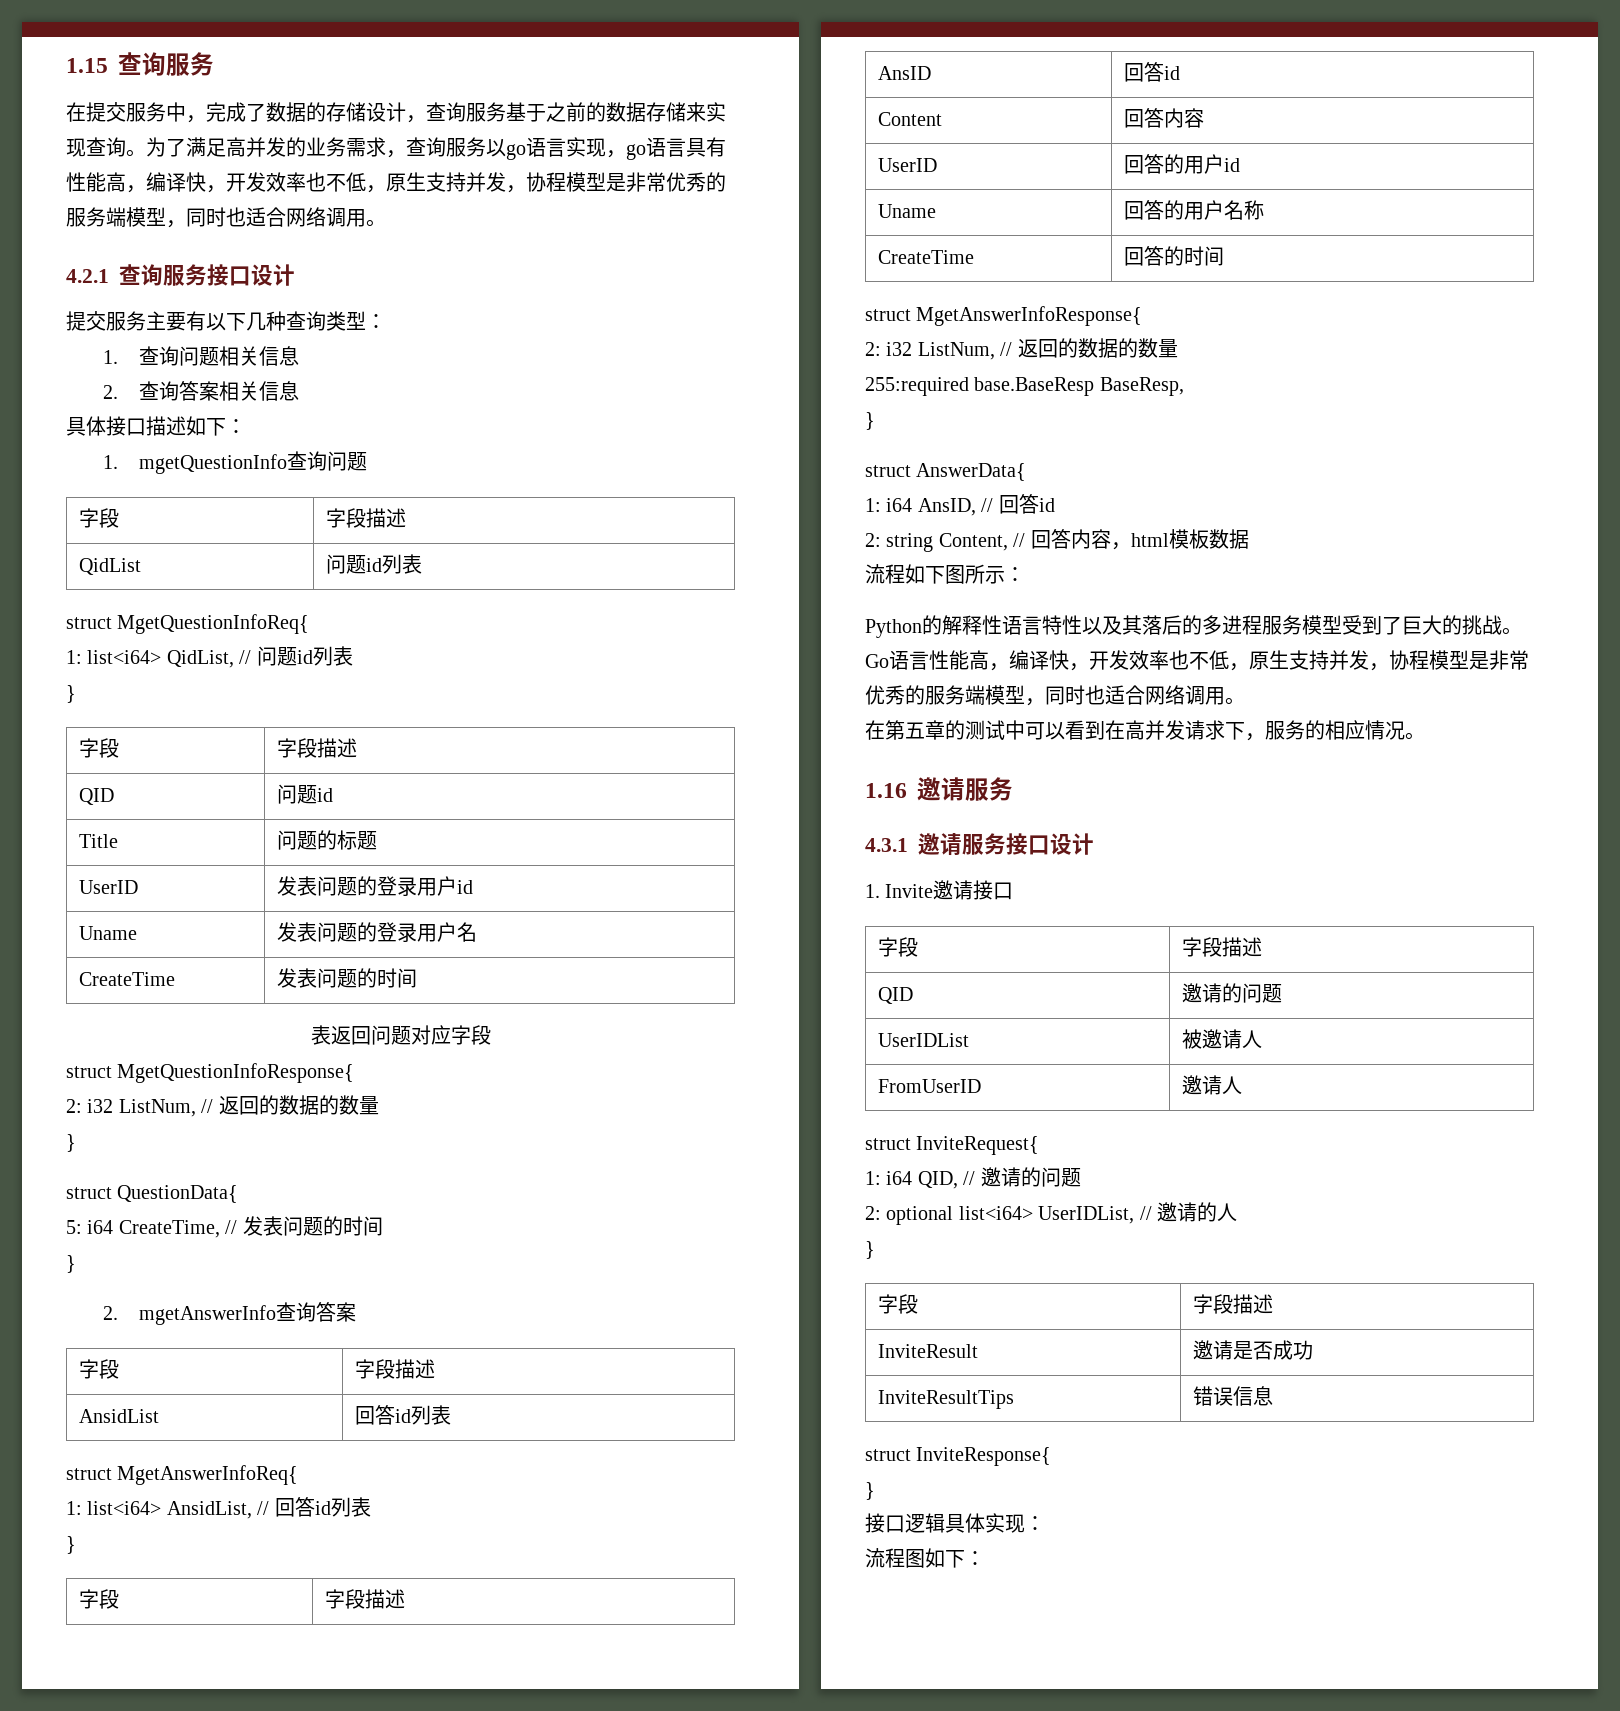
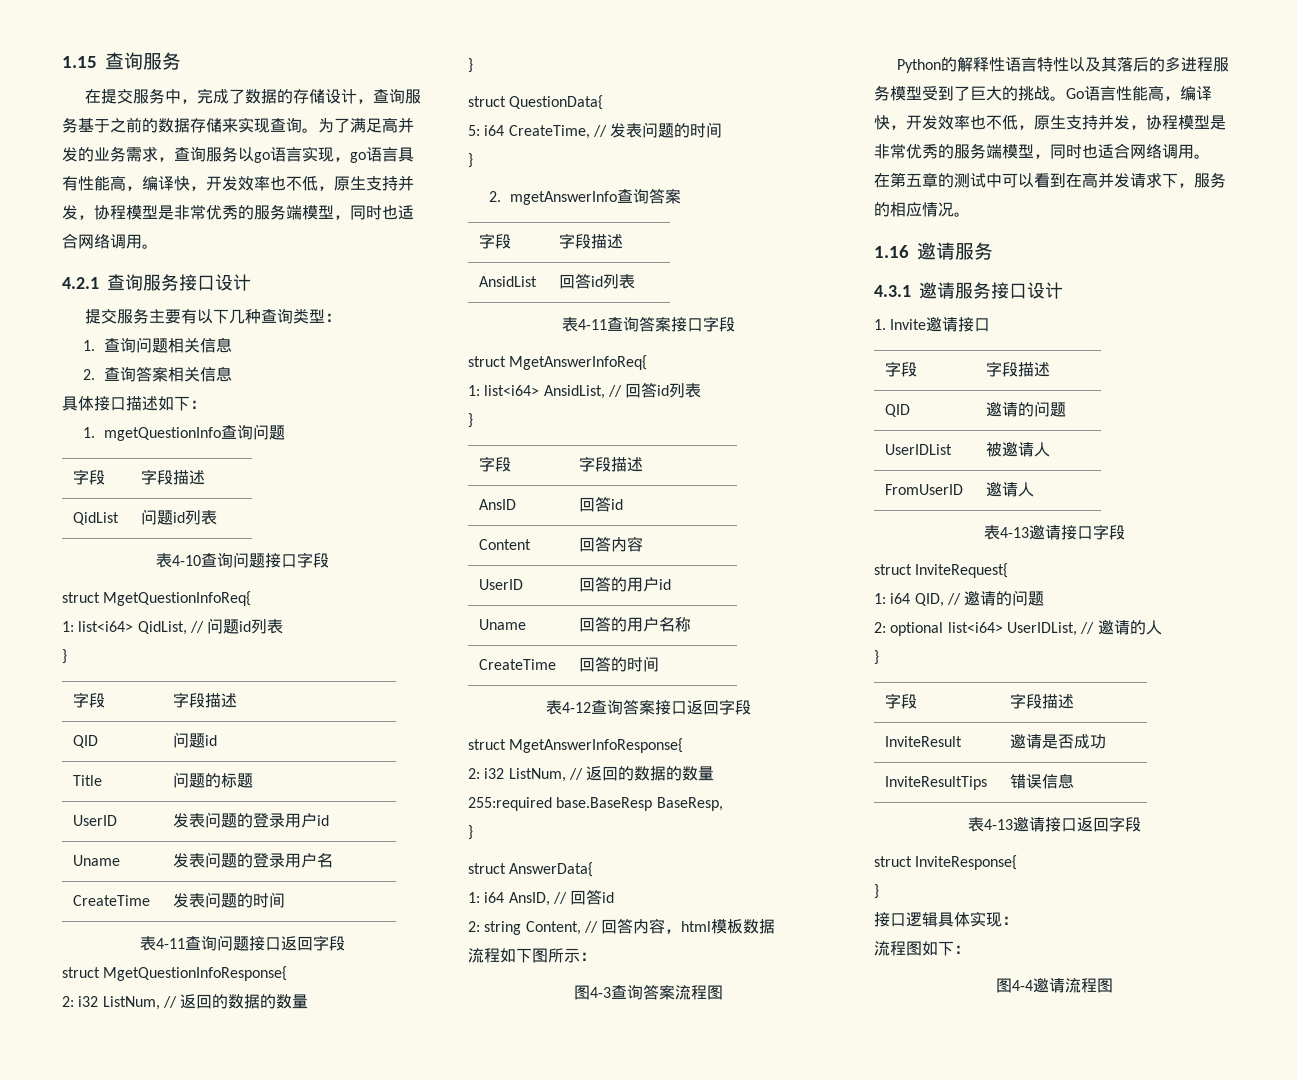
(422, 564) none -> [156,552,329,568] // 表4-10查询问题接口字段
[330,1025,451,1045] 返回问题对应 -> [156,935,313,951] 4-11查询问题接口返回
(451, 1415) none -> [562,316,735,332] // 表4-11查询答案接口字段
(1224, 256) none -> [546,699,751,715] // 表4-12查询答案接口返回字段
(1025, 574) none -> [574,984,723,1000] // 图4-3查询答案流程图
(1242, 1085) none -> [984,524,1125,540] // 表4-13邀请接口字段
(1273, 1396) none -> [968,816,1141,832] // 表4-13邀请接口返回字段
(985, 1558) none -> [996,978,1113,993] // 图4-4邀请流程图

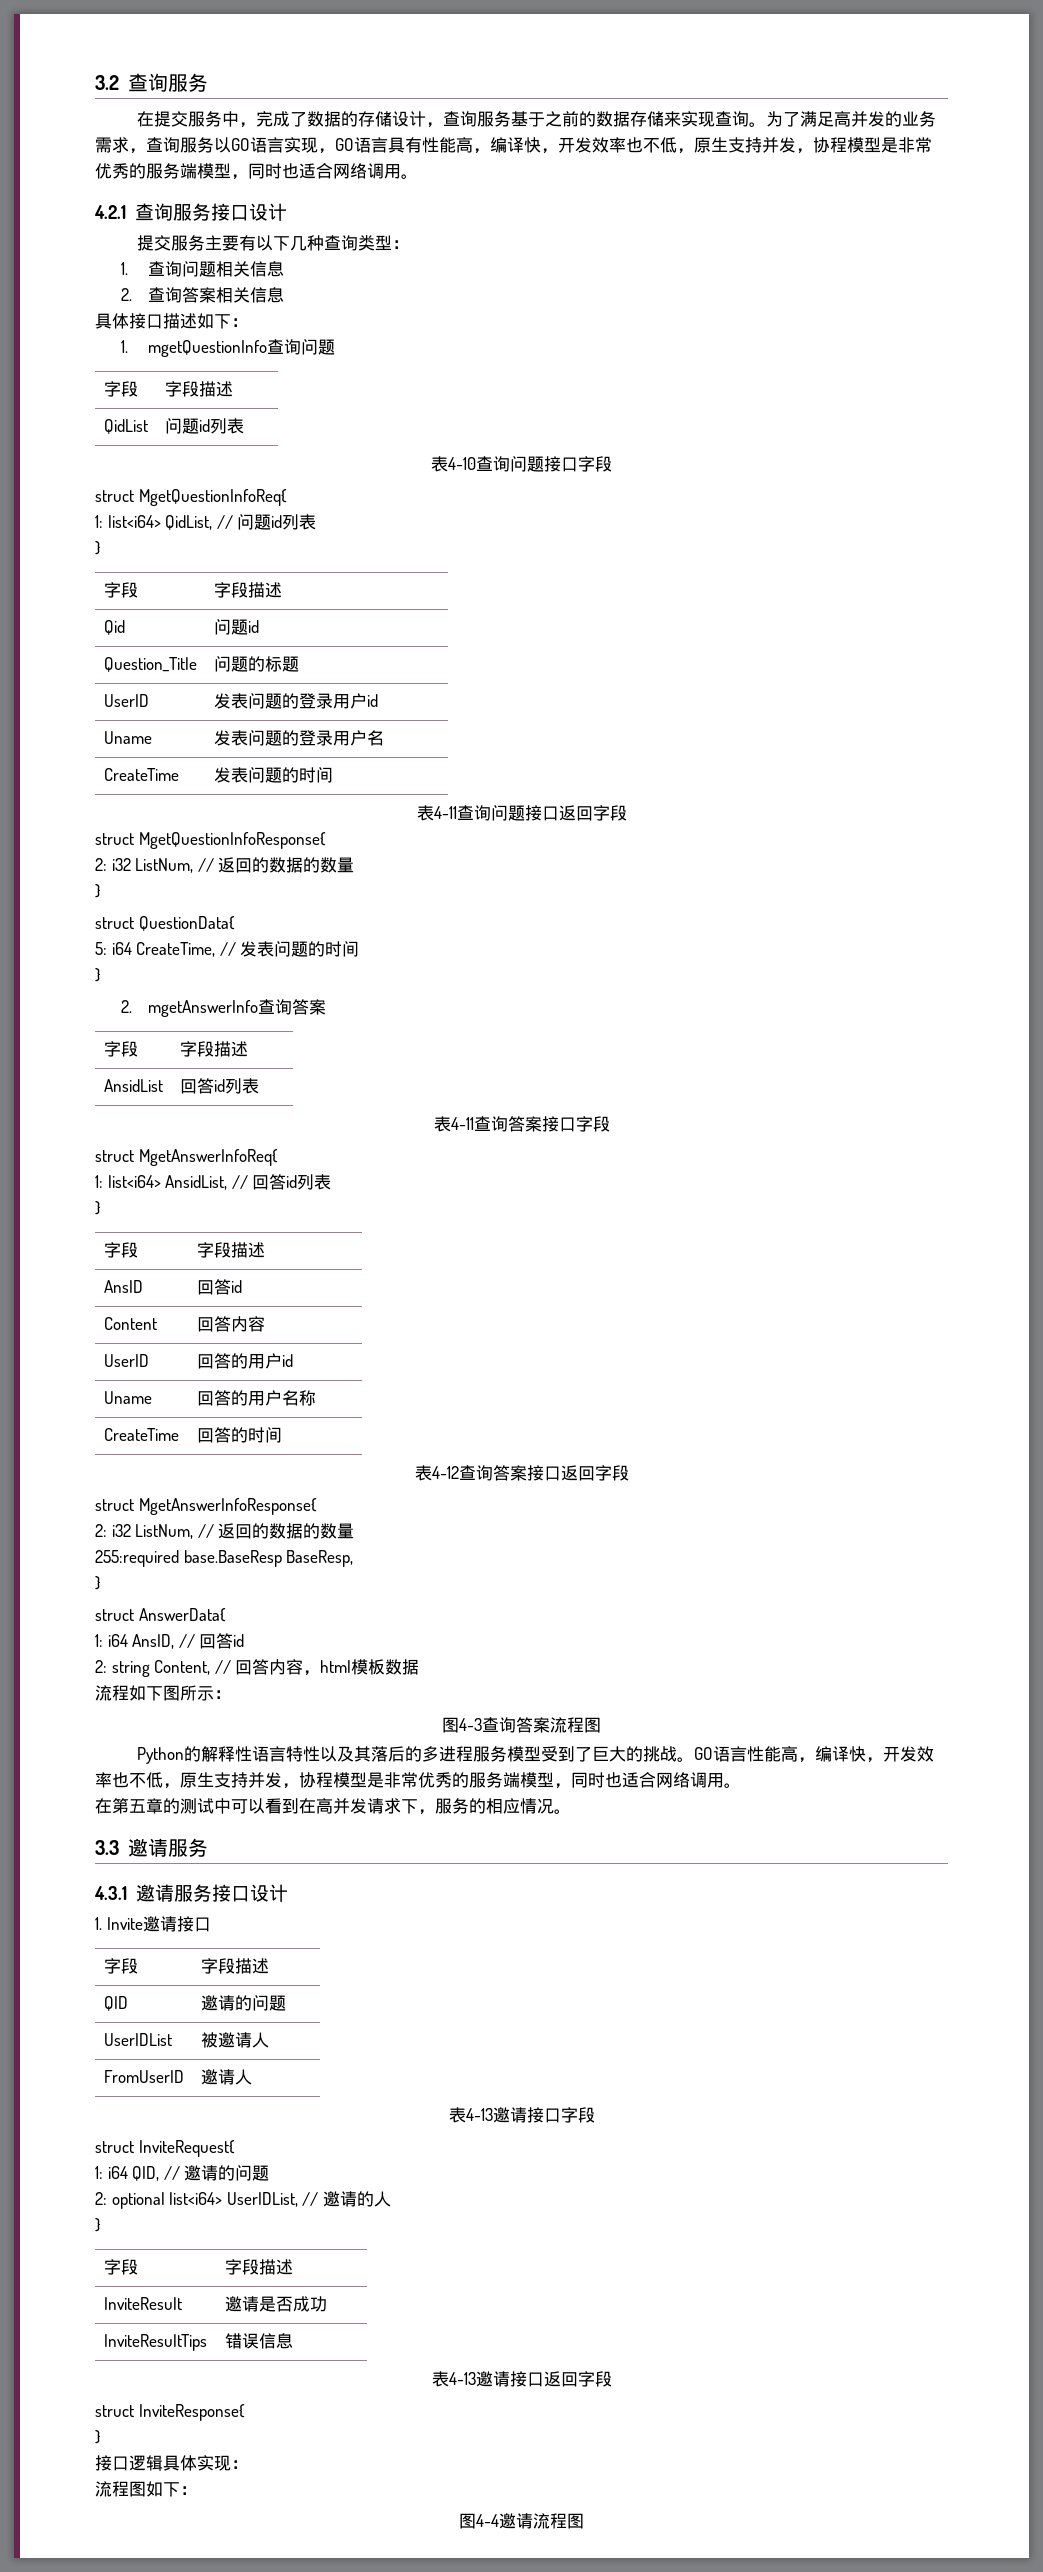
[62,56,97,68] 1.15 -> [95,75,119,90] 3.2
[254,152,270,163] go -> [231,138,250,151] GO
[350,152,366,163] go -> [335,138,354,151] GO
[73,735,99,748] QID -> [103,620,125,635] Qid
[73,775,103,786] Title -> [103,657,197,672] Question_Title
[1066,88,1084,99] Go -> [694,1747,714,1760] GO
[874,245,909,258] 1.16 -> [95,1840,119,1855] 3.3

